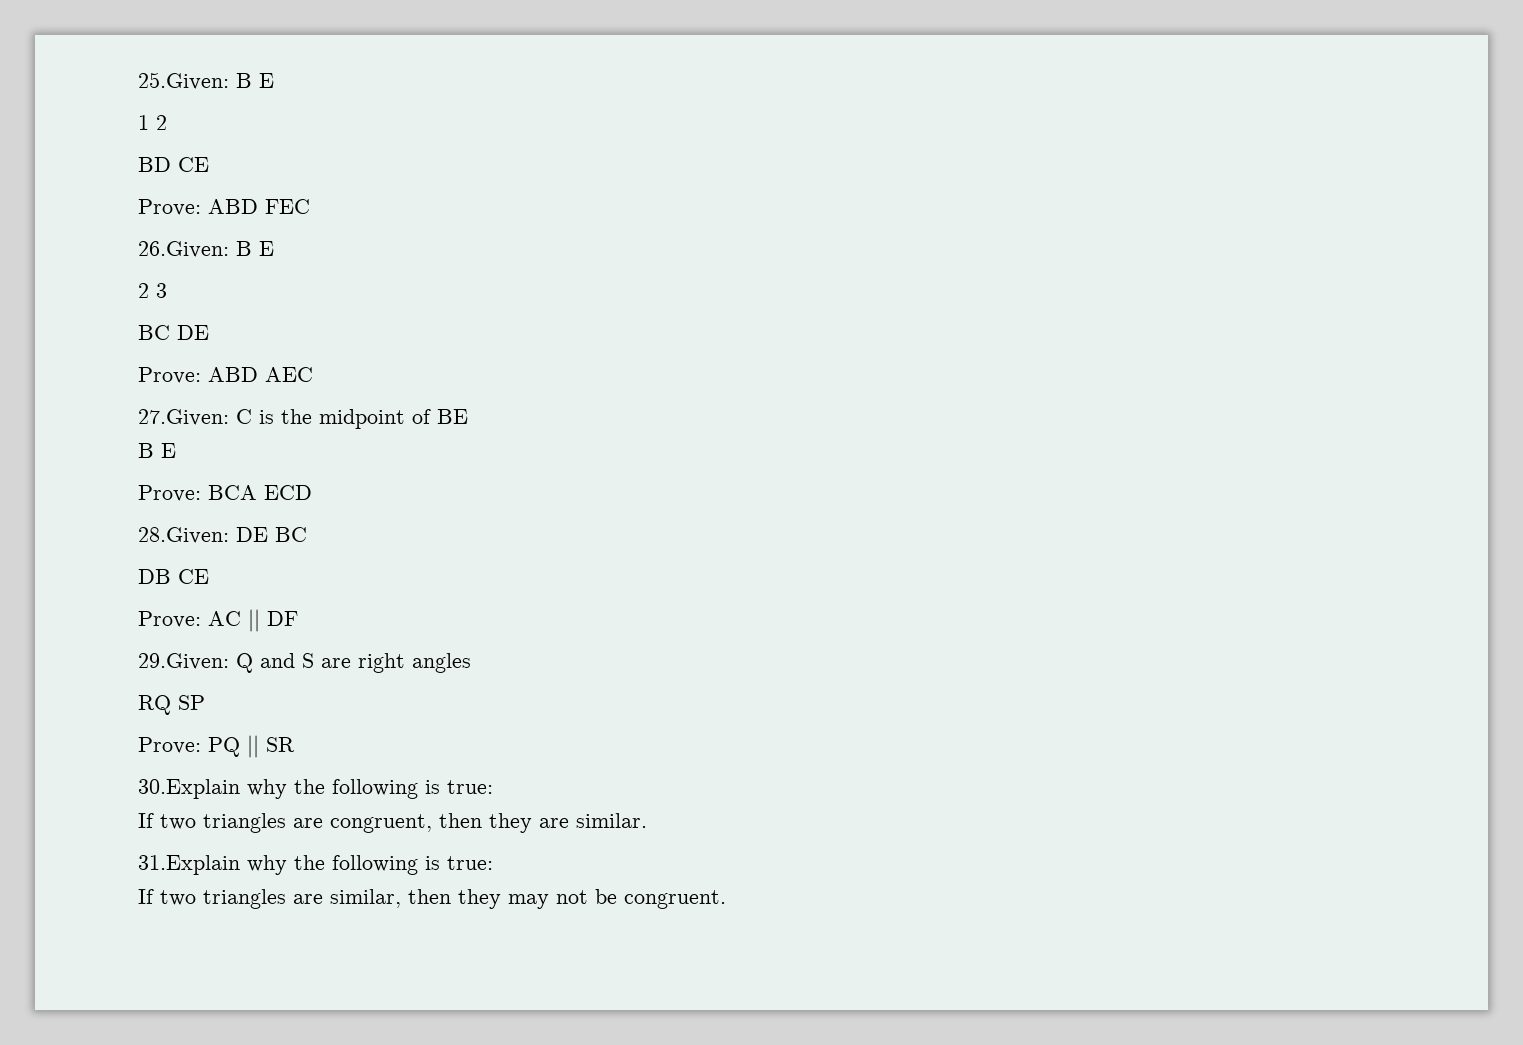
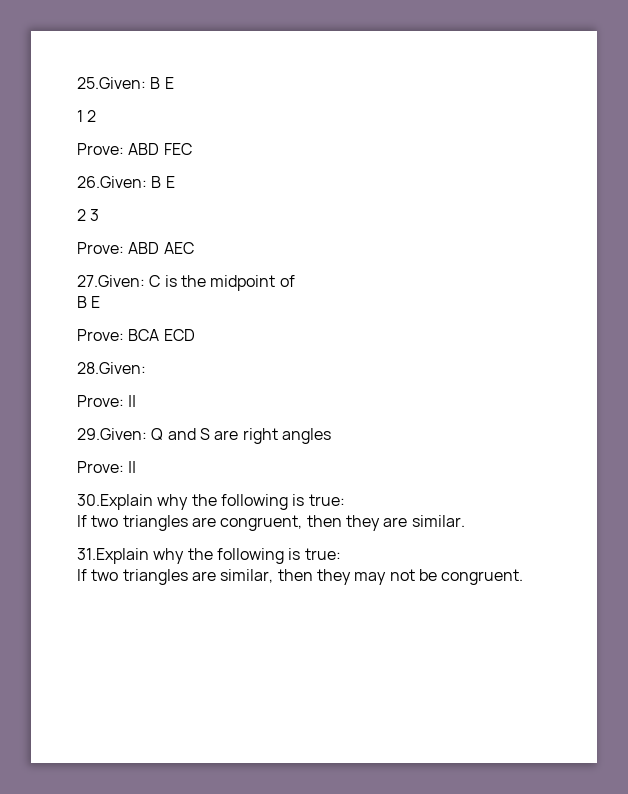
[138,157,209,172] // BD CE -> (97, 116) none
[138,325,209,340] // BC DE -> (100, 215) none
[437,409,468,424] BE -> (295, 281) none
[236,527,307,542] [138,569,209,584] [138,609,298,632] DE BC // DB CE // Prove: AC || DF -> [77,395,137,407] // Prove: ||
[138,695,205,715] [138,735,295,758] // RQ SP // Prove: PQ || SR -> [77,461,137,473] // Prove: ||

